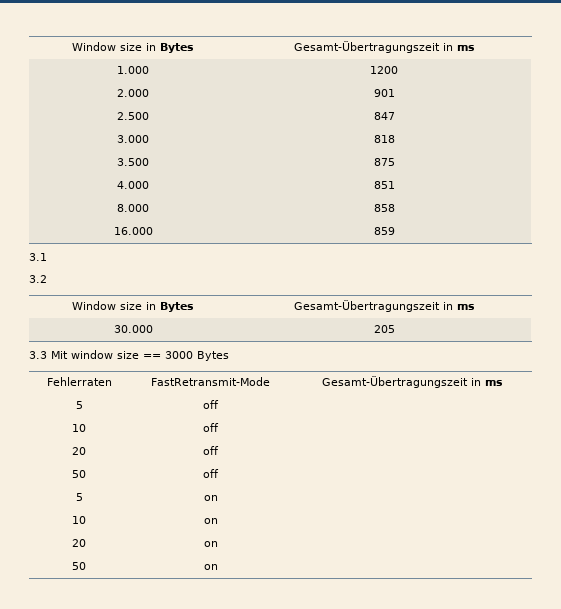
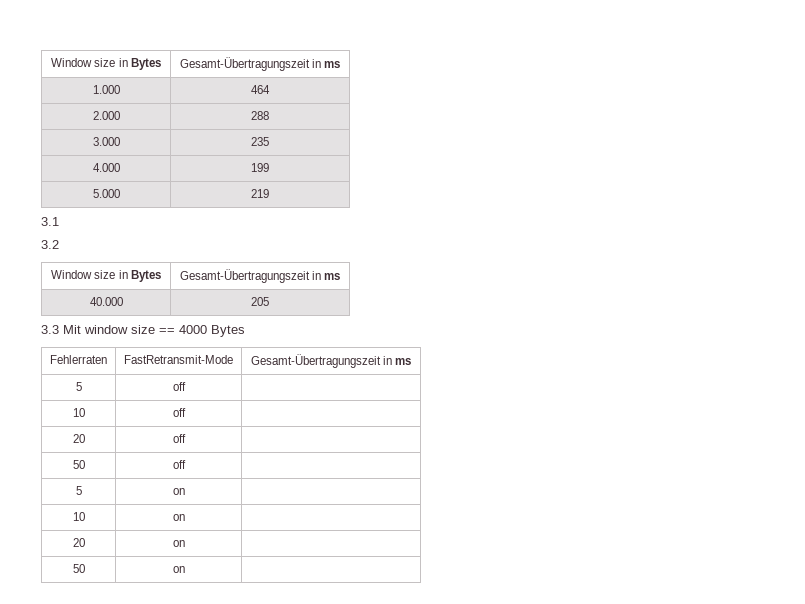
[370,66,398,74] 1200 -> [251,85,270,94] 464
[373,89,395,97] [117,112,149,120] [373,112,395,120] [117,135,149,143] [373,135,395,143] [117,158,149,166] [373,158,395,166] [117,181,149,189] [373,181,395,189] [117,204,149,212] [373,204,395,212] [113,227,153,235] [373,227,395,235] 901 // 2.500 | 847 // 3.000 | 818 // 3.500 | 875 // 4.000 | 851 // 8.000 | 858 // 16.000 | 859 -> [251,111,269,120] [92,137,120,146] [251,137,269,146] [92,163,120,172] [251,163,269,172] [92,189,120,198] [251,189,269,198] 288 // 3.000 | 235 // 4.000 | 199 // 5.000 | 219
[113,325,153,333] 30.000 -> [89,297,123,306] 40.000
[165,351,193,359] 3000 -> [179,325,207,334] 4000

